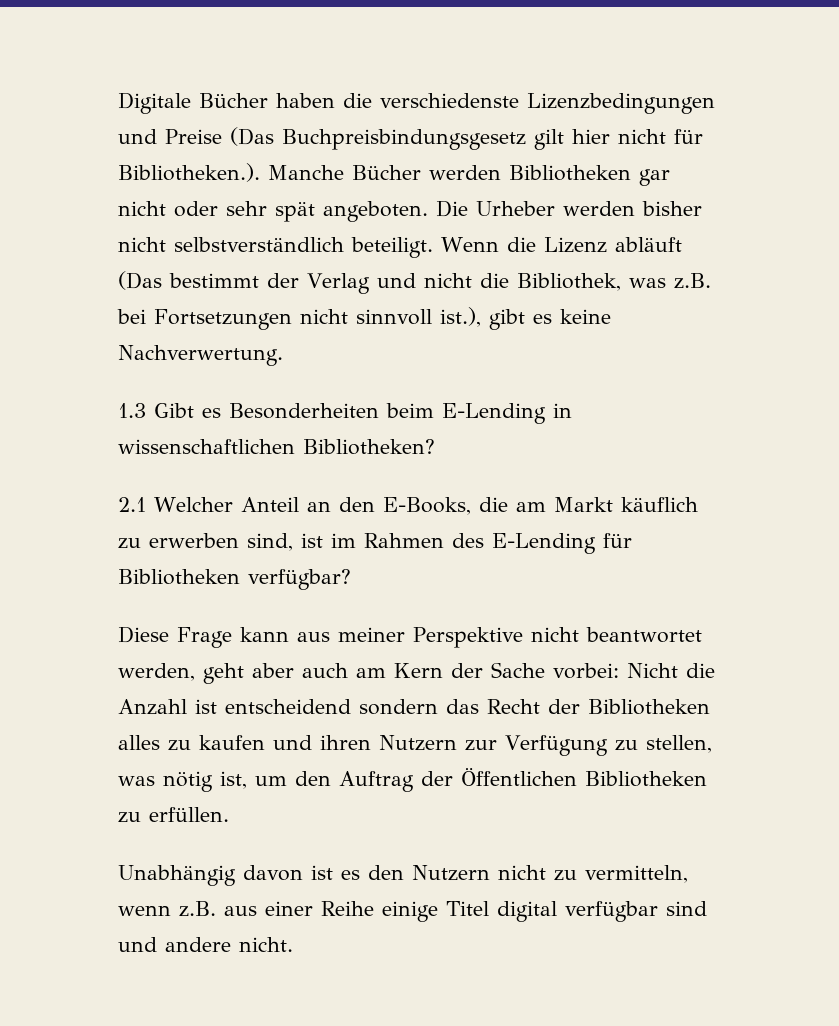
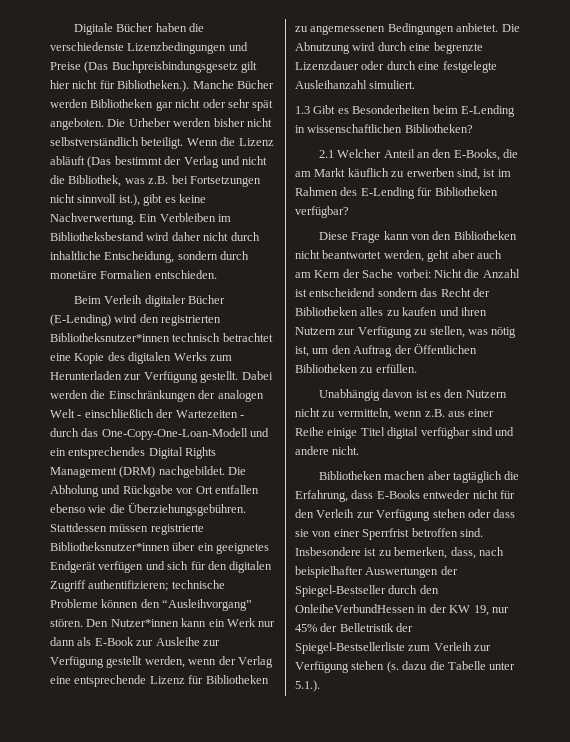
(283, 355) none -> [139,213,232,222] [50,232,260,241] [50,251,250,263] [50,270,217,279] [73,295,225,307] [50,314,222,326] [50,333,273,342] [50,352,232,364] [50,371,273,383] [50,390,264,402] [50,409,244,418] [50,428,270,440] [50,447,217,459] [50,466,247,478] [50,485,259,497] [50,503,247,516] [50,523,204,535] [50,542,270,554] [50,561,273,573] [50,580,225,592] [50,599,253,611] [50,618,276,627] [50,637,220,646] [50,656,273,668] [50,675,269,687] [295,23,520,35] [295,42,483,54] [295,61,497,73] [295,80,416,89] Ein Verbleiben im Bibliotheksbestand wird daher nicht durch inhaltliche Entscheidung, sondern durch monetäre Formalien entschieden. // Beim Verleih digitaler Bücher (E-Lending) wird den registrierten Bibliotheksnutzer*innen technisch betrachtet eine Kopie des digitalen Werks zum Herunterladen zur Verfügung gestellt. Dabei werden die Einschränkungen der analogen Welt - einschließlich der Wartezeiten - durch das One-Copy-One-Loan-Modell und ein entsprechendes Digital Rights Management (DRM) nachgebildet. Die Abholung und Rückgabe vor Ort entfallen ebenso wie die Überziehungsgebühren. Stattdessen müssen registrierte Bibliotheksnutzer*innen über ein geeignetes Endgerät verfügen und sich für den digitalen Zugriff authentifizieren; technische Probleme können den “Ausleihvorgang” stören. Den Nutzer*innen kann ein Werk nur dann als E-Book zur Ausleihe zur Verfügung gestellt werden, wenn der Verlag eine entsprechende Lizenz für Bibliotheken zu angemessenen Bedingungen anbietet. Die Abnutzung wird durch eine begrenzte Lizenzdauer oder durch eine festgelegte Ausleihanzahl simuliert.
[297,627,523,648] aus meiner Perspektive -> [410,231,517,240] von den Bibliotheken
(293, 944) none -> [318,471,520,483] [295,490,515,502] [295,509,516,521] [295,528,483,540] [295,547,504,559] [295,566,458,578] [295,585,439,597] [295,604,509,616] [295,623,414,632] [295,642,492,654] [295,661,516,673] [295,680,320,692] // Bibliotheken machen aber tagtäglich die Erfahrung, dass E-Books entweder nicht für den Verleih zur Verfügung stehen oder dass sie von einer Sperrfrist betroffen sind. Insbesondere ist zu bemerken, dass, nach beispielhafter Auswertungen der Spiegel-Bestseller durch den OnleiheVerbundHessen in der KW 19, nur 45% der Belletristik der Spiegel-Bestsellerliste zum Verleih zur Verfügung stehen (s. dazu die Tabelle unter 5.1.).

